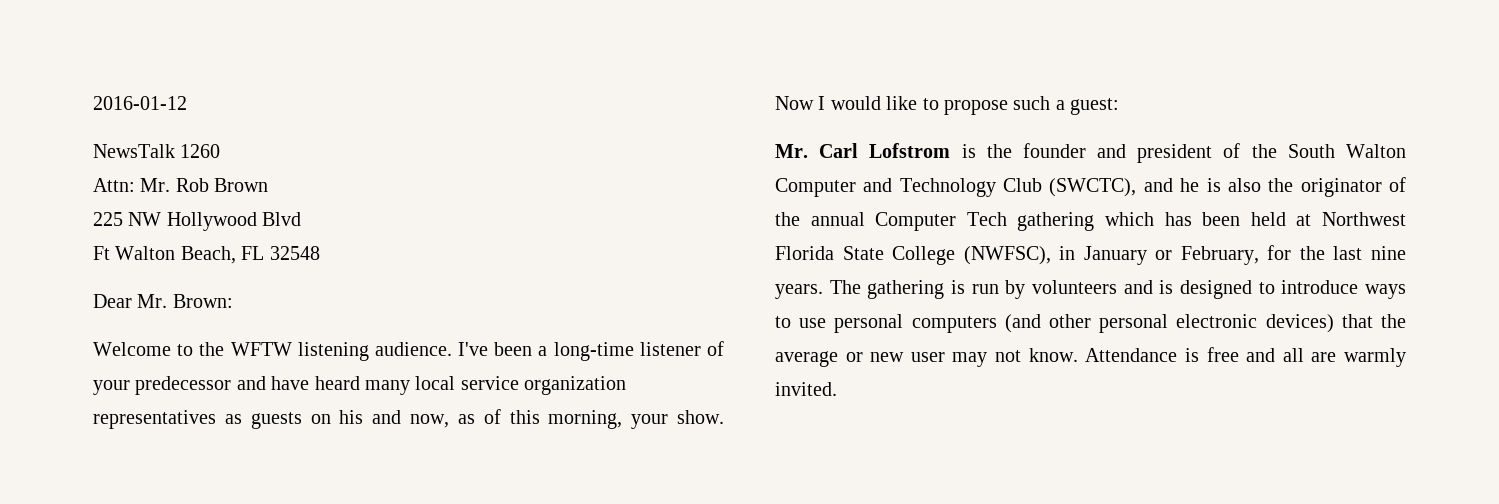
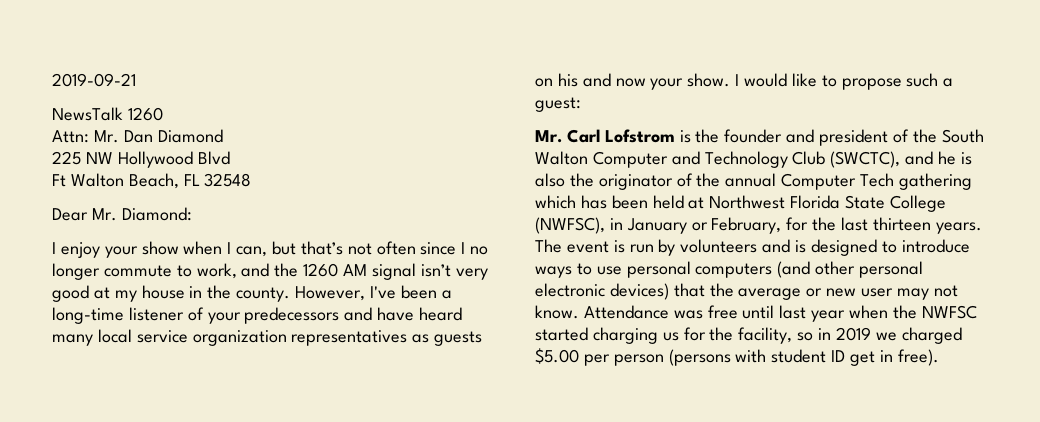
[93,96,187,110] 2016-01-12 -> [52,73,136,87] 2019-09-21
[175,178,269,192] Rob Brown -> [123,129,223,143] Dan Diamond
[172,294,233,308] [93,342,452,361] Brown: // Welcome to the WFTW listening audience. -> [121,207,192,221] [52,241,489,258] [52,263,488,280] [52,285,366,302] Diamond: // I enjoy your show when I can, but that’s not often since I no longer commute to work, and the 1260 AM signal isn’t very good at my house in the county. However,
[135,376,232,395] predecessor -> [244,307,340,324] predecessors
[410,409,623,429] now, as of this morning, -> [615,78,646,87] now
[775,96,814,110] Now -> (731, 80) none
[1371,246,1406,260] nine -> [872,217,931,231] thirteen
[867,280,945,299] gathering -> [566,241,609,253] event
[1184,347,1406,367] [775,382,837,396] is free and all are warmly invited. -> [673,305,977,322] [535,327,962,344] [535,348,939,366] was free until last year when the NWFSC started charging us for the facility, so in 2019 we charged $5.00 per person (persons with student ID get in free).

